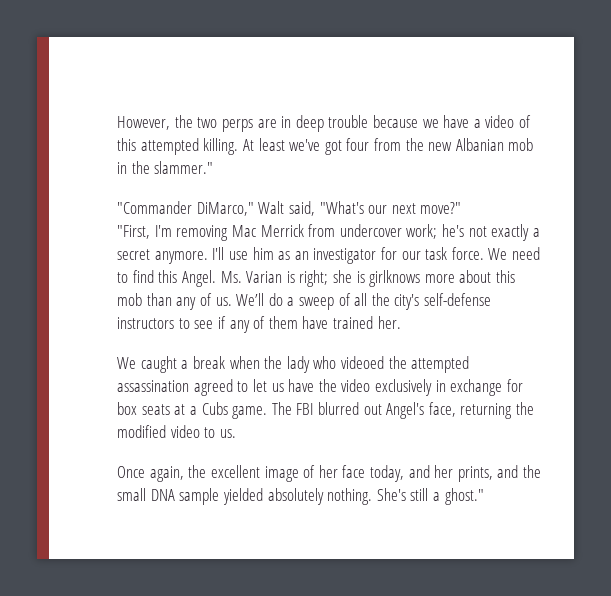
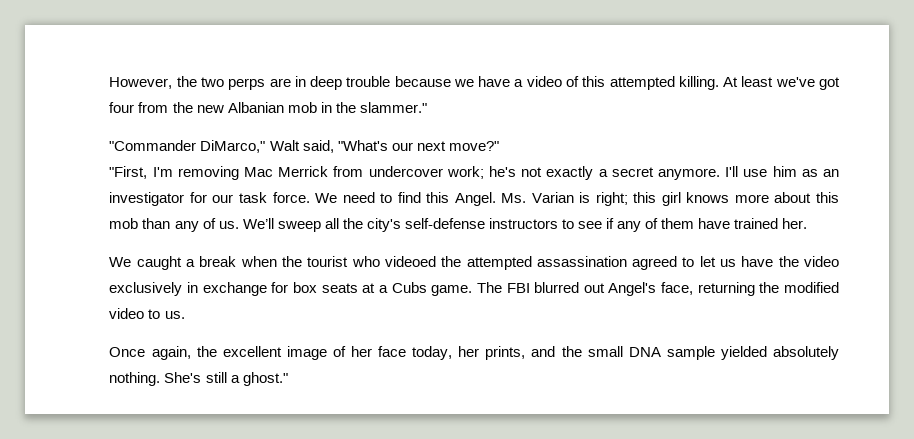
[332,270,421,287] she is girlknows -> [633,192,730,206] this girl knows
[268,293,351,310] do a sweep of -> [277,221,321,232] sweep
[286,356,310,373] lady -> [307,256,349,267] tourist
[408,465,430,478] and -> (453, 353) none

